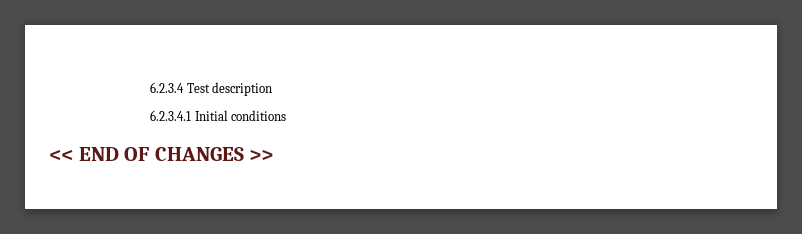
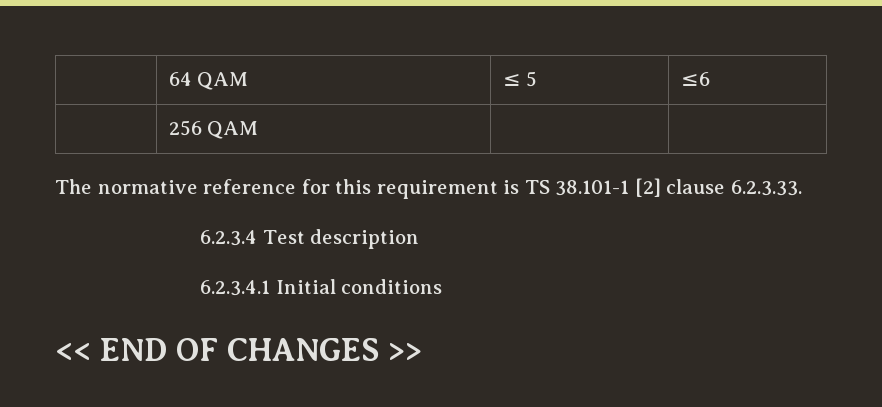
(150, 87) none -> [168,72,249,90] [502,71,538,87] [680,72,710,86] [168,120,259,139] [55,178,802,199] | 64 QAM | ≤ 5 | ≤6 // | 256 QAM | | // The normative reference for this requirement is TS 38.101-1 [2] clause 6.2.3.33. //

